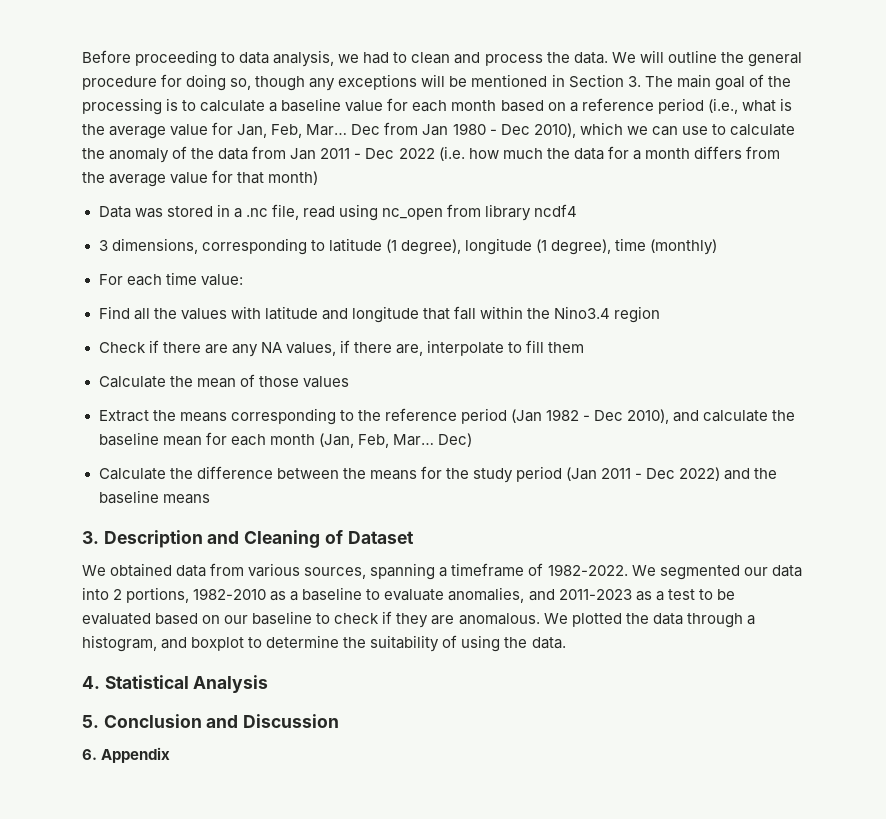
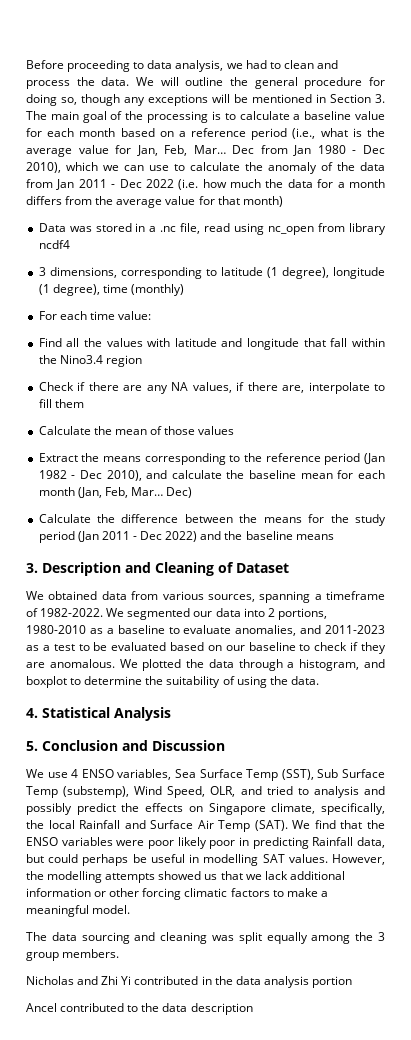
[193,588,267,600] 1982-2010 -> [26,625,86,634] 1980-2010
[82,747,171,763] 6. Appendix -> [26,769,385,781] [26,786,385,798] [26,803,386,815] [26,820,385,832] [26,837,385,849] [26,854,385,866] [26,871,345,883] [26,888,328,900] [26,905,131,917] [26,932,386,944] [26,949,120,961] [26,976,352,988] [26,1003,253,1015] We use 4 ENSO variables, Sea Surface Temp (SST), Sub Surface Temp (substemp), Wind Speed, OLR, and tried to analysis and possibly predict the effects on Singapore climate, specifically, the local Rainfall and Surface Air Temp (SAT). We find that the ENSO variables were poor likely poor in predicting Rainfall data, but could perhaps be useful in modelling SAT values. However, the modelling attempts showed us that we lack additional information or other forcing climatic factors to make a meaningful model. // The data sourcing and cleaning was split equally among the 3 group members. // Nicholas and Zhi Yi contributed in the data analysis portion // Ancel contributed to the data description

